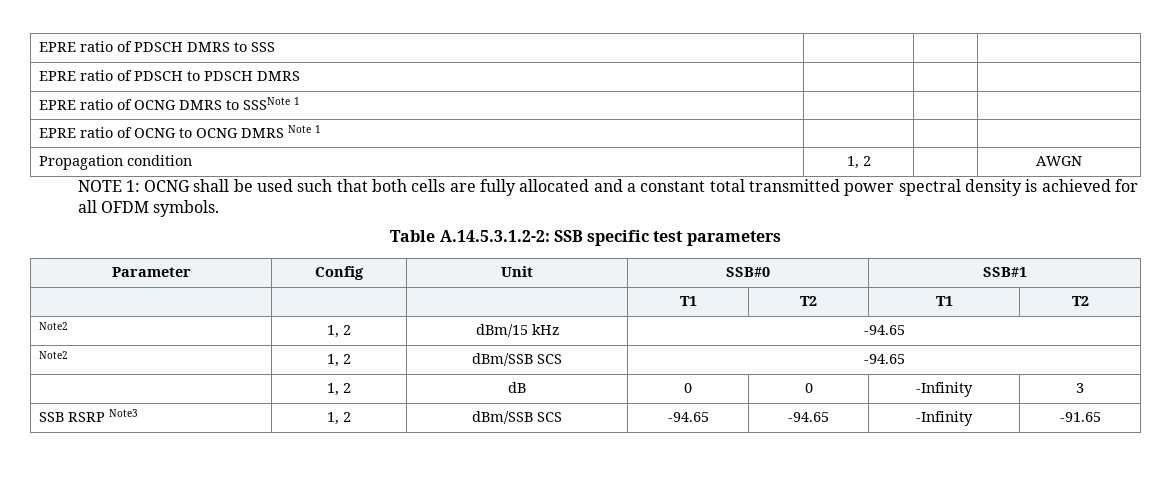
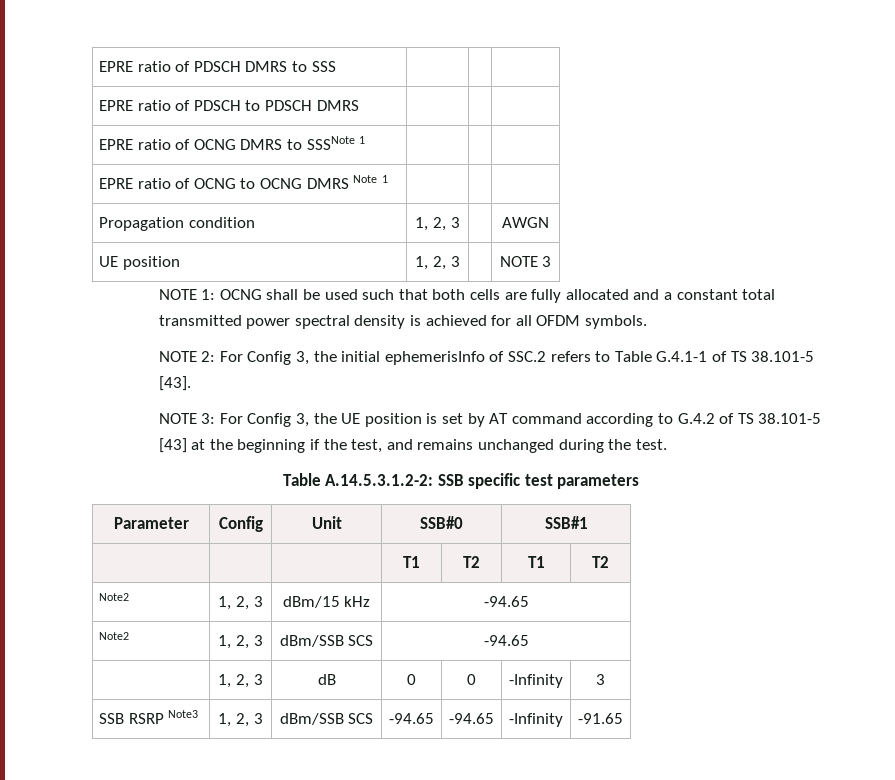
[862,156,871,166] 2 -> [433,217,460,231] 2, 3
(1082, 161) none -> [99,256,180,270] [415,256,460,270] [499,256,552,267] // UE position | 1, 2, 3 | | NOTE 3
(220, 208) none -> [158,351,815,365] [158,376,191,391] [158,413,822,427] [158,438,667,453] // NOTE 2: For Config 3, the initial ephemerisInfo of SSC.2 refers to Table G.4.1-1 of TS 38.101-5 [43]. // NOTE 3: For Config 3, the UE position is set by AT command according to G.4.2 of TS 38.101-5 [43] at the beginning if the test, and remains unchanged during the test.
[343,325,351,335] 2 -> [236,596,263,610] 2, 3
[343,354,351,364] 2 -> [236,635,263,649] 2, 3
[343,383,351,393] 2 -> [236,674,263,688] 2, 3
[343,412,351,422] 2 -> [236,713,263,727] 2, 3

